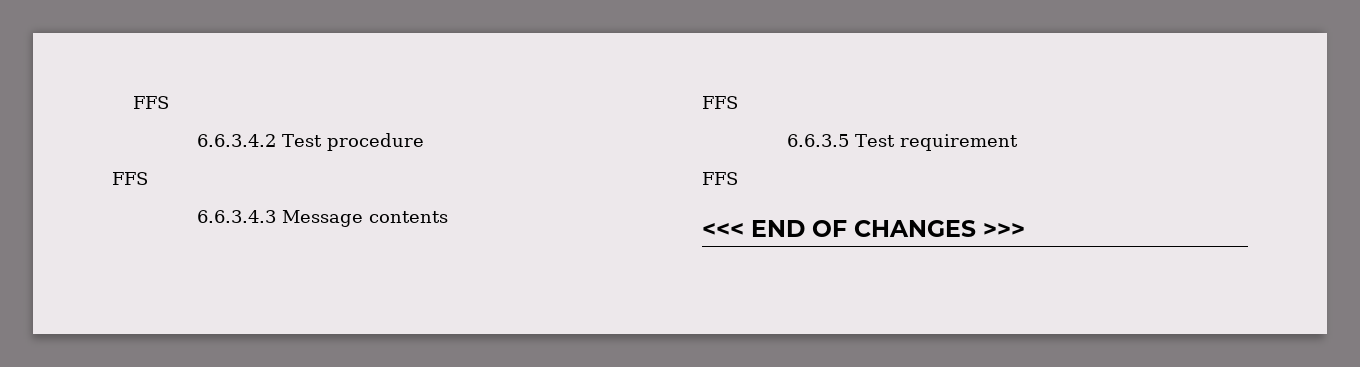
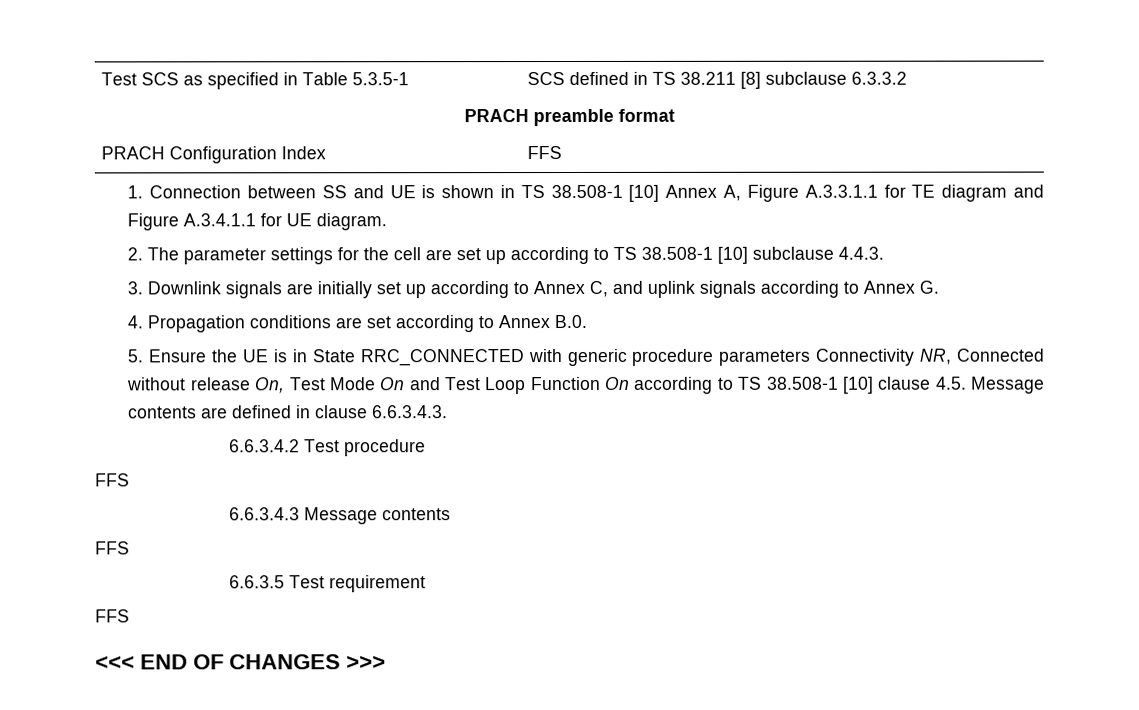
[133,96,170,109] FFS -> [101,72,410,90] [527,71,908,89] [463,108,675,127] [101,146,327,164] [527,146,563,160] [127,184,1044,202] [127,213,388,231] [127,246,885,265] [127,280,940,299] [127,314,588,333] [127,348,1045,367] [127,376,1046,395] [128,405,449,419] Test SCS as specified in Table 5.3.5-1 | SCS defined in TS 38.211 [8] subclause 6.3.3.2 // PRACH preamble format // PRACH Configuration Index | FFS // 1. Connection between SS and UE is shown in TS 38.508-1 [10] Annex A, Figure A.3.3.1.1 for TE diagram and Figure A.3.4.1.1 for UE diagram. // 2. The parameter settings for the cell are set up according to TS 38.508-1 [10] subclause 4.4.3. // 3. Downlink signals are initially set up according to Annex C, and uplink signals according to Annex G. // 4. Propagation conditions are set according to Annex B.0. // 5. Ensure the UE is in State RRC_CONNECTED with generic procedure parameters Connectivity NR, Connected without release On, Test Mode On and Test Loop Function On according to TS 38.508-1 [10] clause 4.5. Message contents are defined in clause 6.6.3.4.3.

